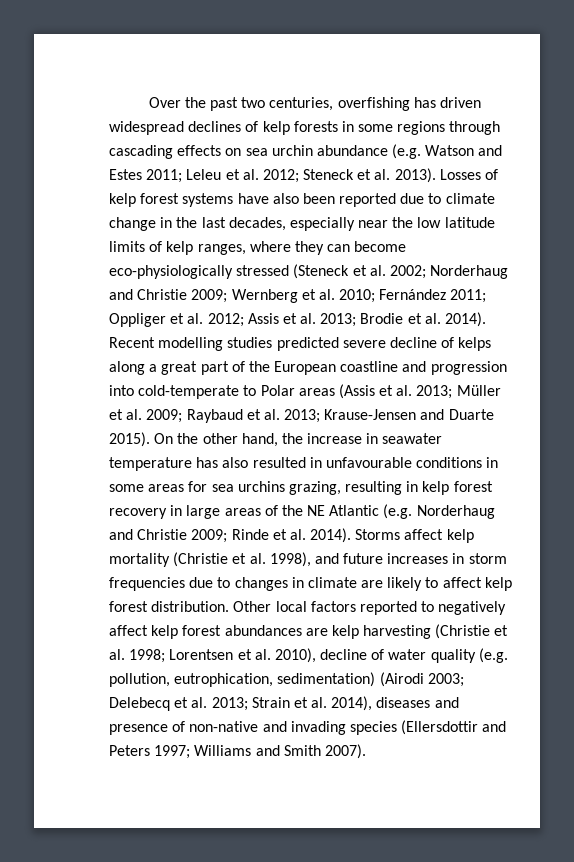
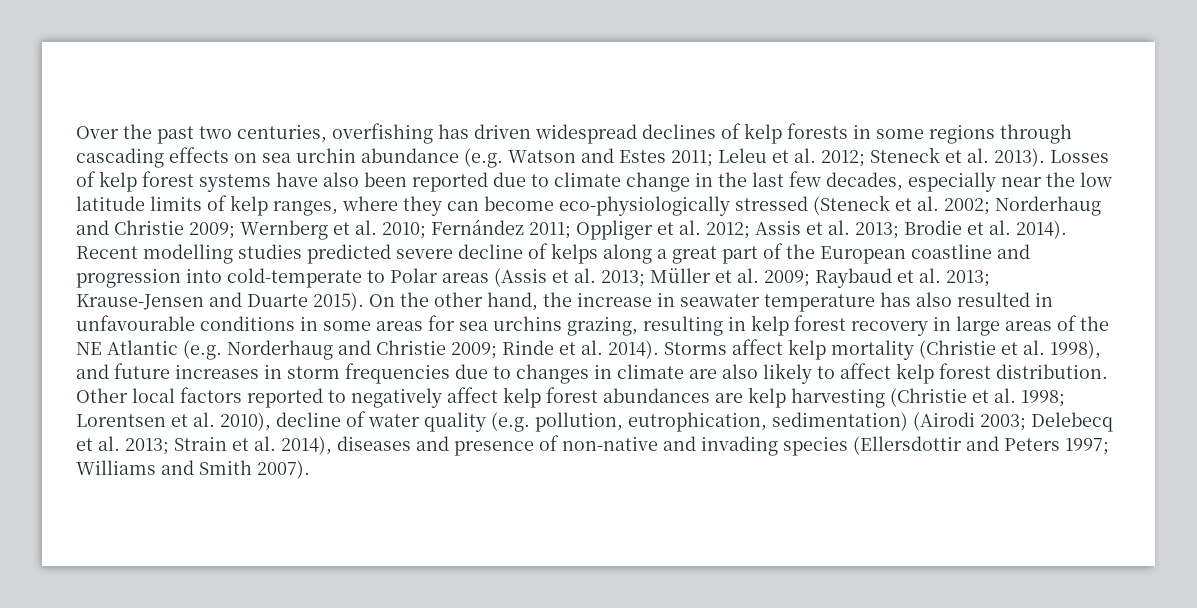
(226, 222) none -> [789,171,821,187] few
(384, 584) none -> [722,364,758,379] also

